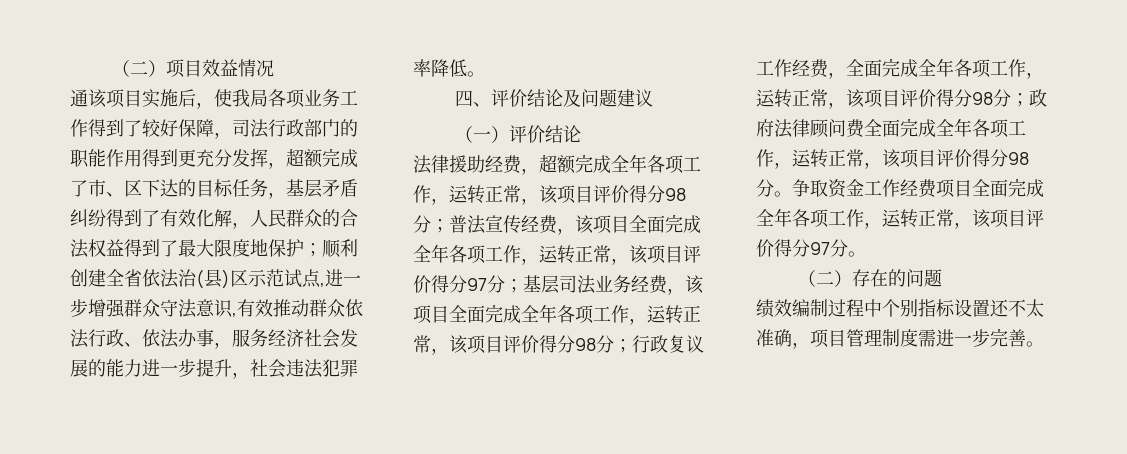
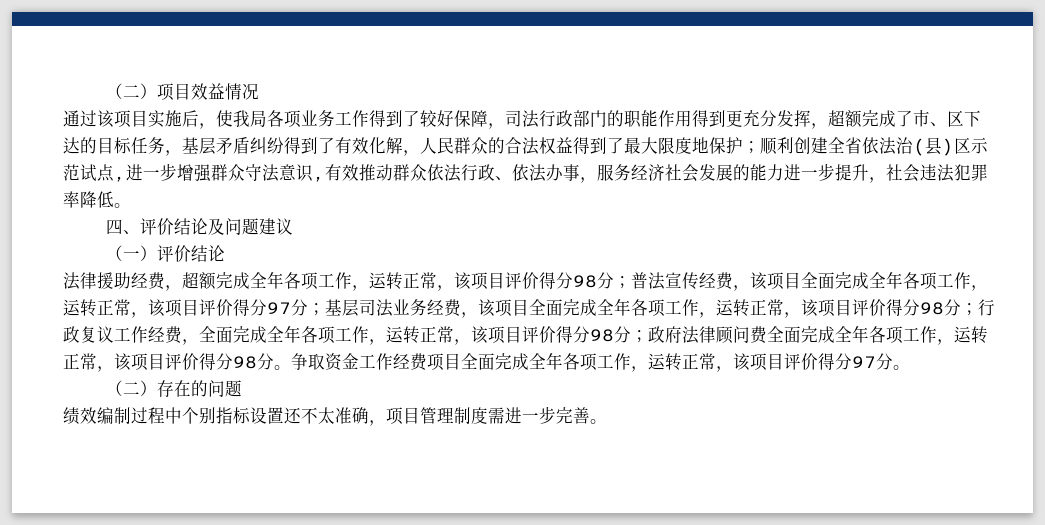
(88, 98) none -> [80,110,97,127] 过

